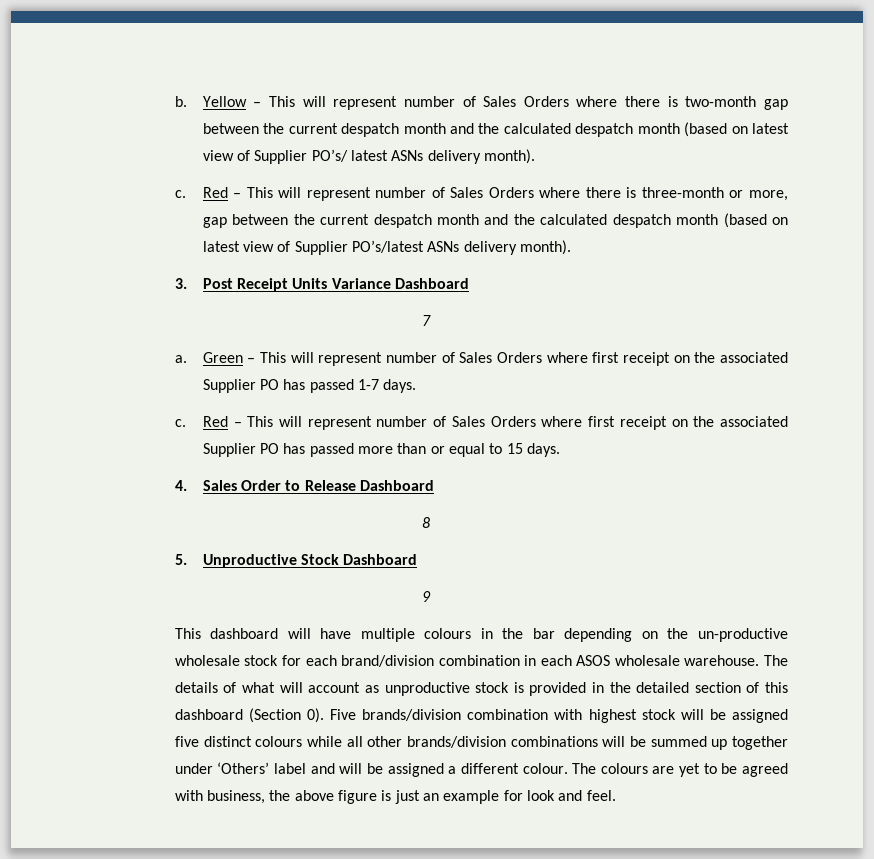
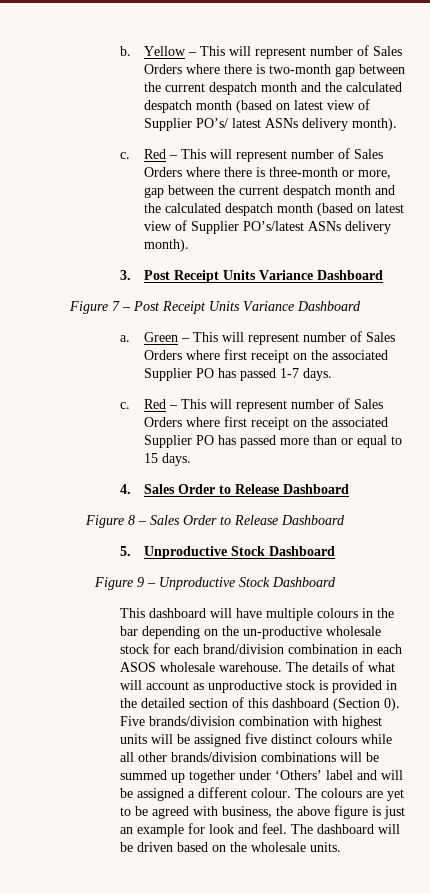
(470, 283) none -> [69,301,108,314] Figure
(431, 320) none -> [122,301,361,314] – Post Receipt Units Variance Dashboard
(435, 485) none -> [85,515,124,528] Figure
(430, 522) none -> [138,515,345,525] – Sales Order to Release Dashboard
(418, 559) none -> [94,577,133,590] Figure
(431, 596) none -> [147,577,336,590] – Unproductive Stock Dashboard
[641,709,676,720] stock -> [119,734,147,744] units
(616, 795) none -> [290,824,400,834] [119,842,341,852] The dashboard will be driven based on the wholesale units.

